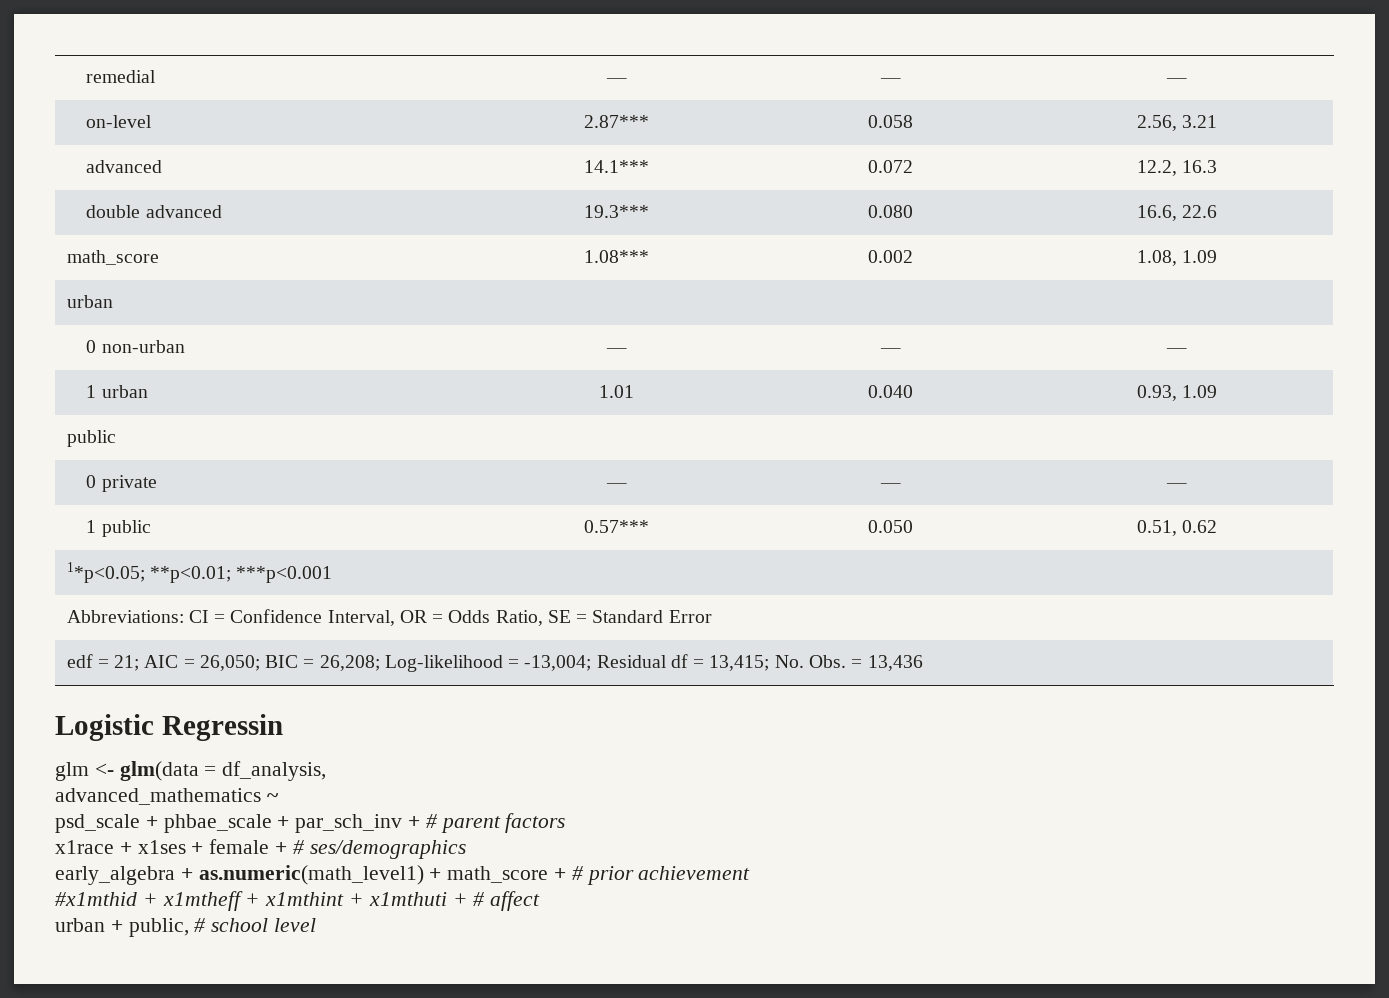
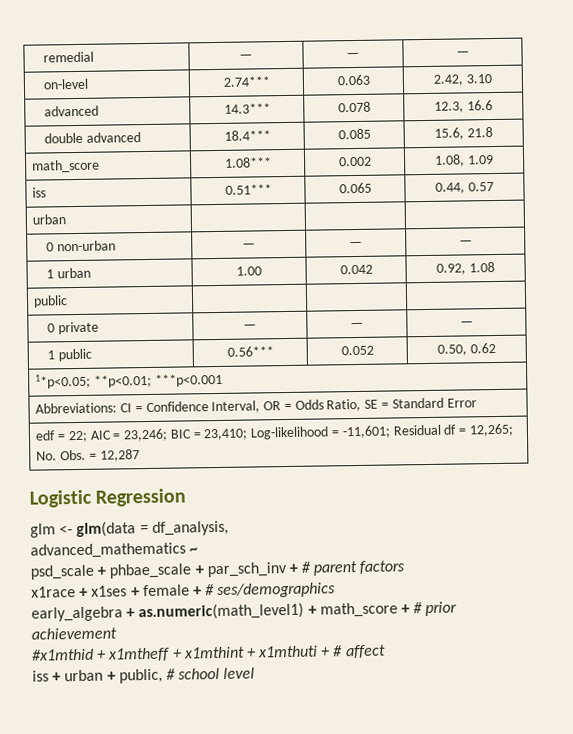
[584,115,649,128] [868,115,913,128] [1136,115,1218,131] [86,160,163,173] [584,160,649,173] [868,160,913,173] [1136,160,1218,176] [86,205,222,218] [584,205,649,218] [868,205,913,218] [1136,205,1218,221] 2.87*** | 0.058 | 2.56, 3.21 // advanced | 14.1*** | 0.072 | 12.2, 16.3 // double advanced | 19.3*** | 0.080 | 16.6, 22.6 -> [222,76,270,87] [336,74,370,86] [433,74,492,86] [44,105,100,117] [223,103,271,114] [337,101,371,113] [434,100,493,113] [44,132,141,144] [223,130,271,141] [337,128,371,140] [434,127,493,140] 2.74*** | 0.063 | 2.42, 3.10 // advanced | 14.3*** | 0.078 | 12.3, 16.6 // double advanced | 18.4*** | 0.085 | 15.6, 21.8
(1218, 256) none -> [32,187,47,198] [224,184,272,195] [338,182,372,194] [435,182,494,194] // iss | 0.51*** | 0.065 | 0.44, 0.57
[599,385,634,398] [868,385,913,398] [1136,385,1218,401] 1.01 | 0.040 | 0.93, 1.09 -> [236,266,262,276] [339,264,373,275] [436,262,495,275] 1.00 | 0.042 | 0.92, 1.08
[584,520,649,533] [868,520,913,533] [1136,520,1177,536] 0.57*** | 0.050 | 0.51, -> [226,346,274,357] [340,345,374,356] [437,344,468,356] 0.56*** | 0.052 | 0.50,
[114,655,140,671] 21; -> [67,430,88,443] 22;
[199,655,260,671] 26,050; -> [123,428,169,442] 23,246;
[319,655,380,671] 26,208; -> [203,428,249,441] 23,410;
[524,655,592,671] -13,004; -> [341,425,391,439] -11,601;
[709,655,770,671] 13,415; -> [468,423,514,437] 12,265;
[867,655,923,671] 13,436 -> [99,449,140,462] 12,287
[161,714,283,741] Regressin -> [95,488,187,507] Regression
(541, 901) none -> [32,670,62,682] iss +

